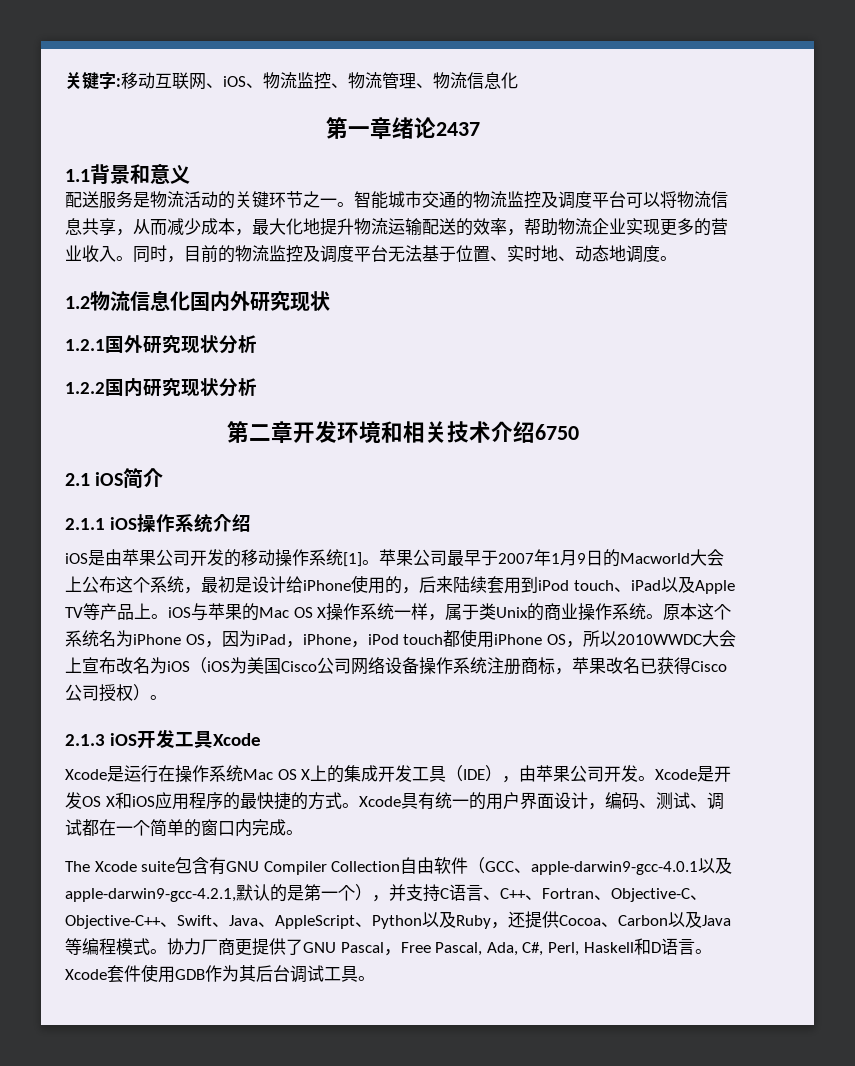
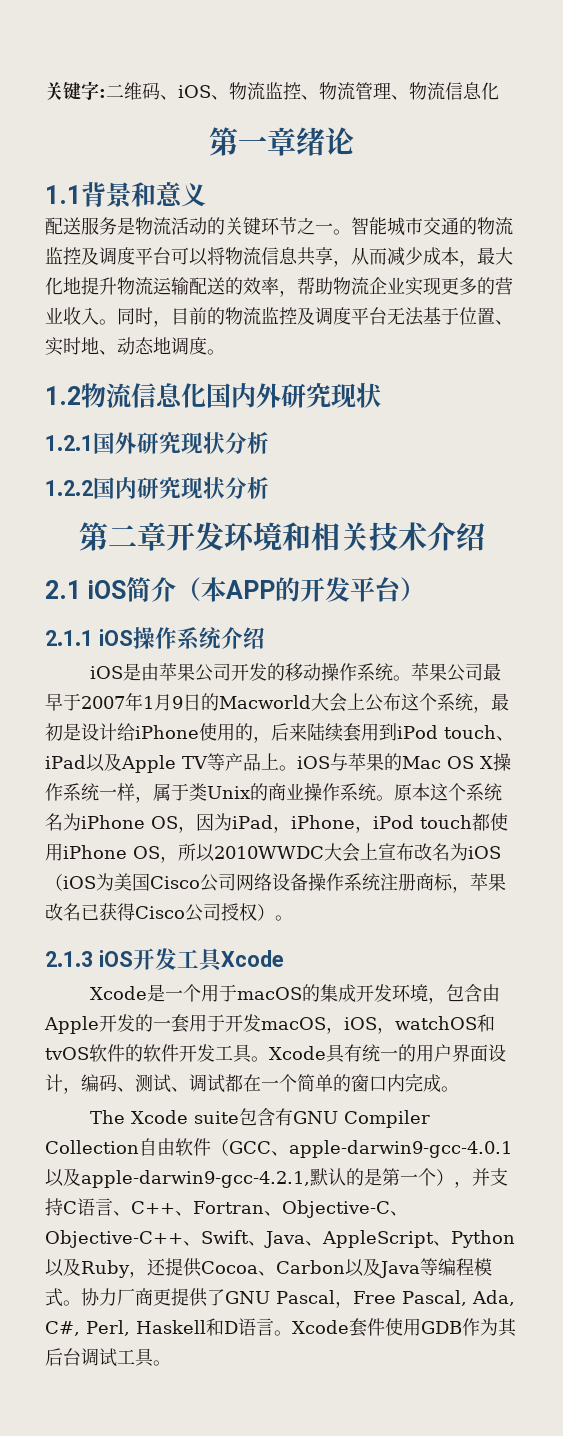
[121,72,206,90] 移动互联网 -> [106,82,160,100] 二维码
[435,122,480,136] 2437 -> (354, 141) none
[534,424,579,440] 6750 -> (485, 536) none
(164, 477) none -> [175,577,425,602] （本APP的开发平台）
[343,552,362,567] [1] -> (394, 672) none
[124,765,732,783] [65,792,342,810] 运行在操作系统Mac OS X上的集成开发工具（IDE），由苹果公司开发。Xcode是开发OS X和iOS应用程序的最快捷的方式 -> [165,984,501,1004] [44,1014,495,1034] [45,1044,252,1063] 一个用于macOS的集成开发环境，包含由Apple开发的一套用于开发macOS，iOS，watchOS和tvOS软件的软件开发工具

